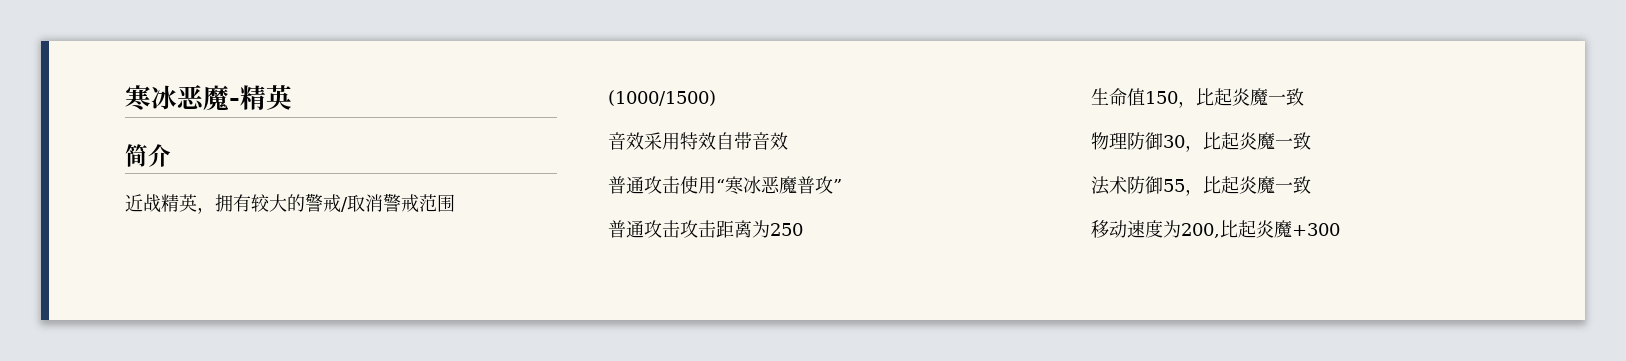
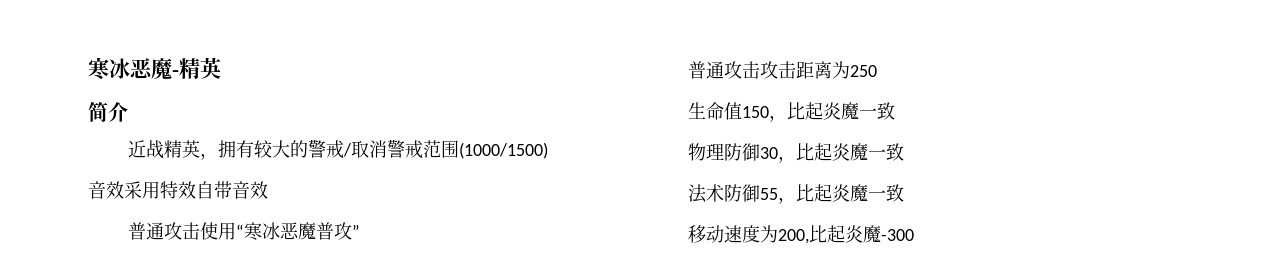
[1292,223,1340,236] +300 -> [881,229,914,241] -300

